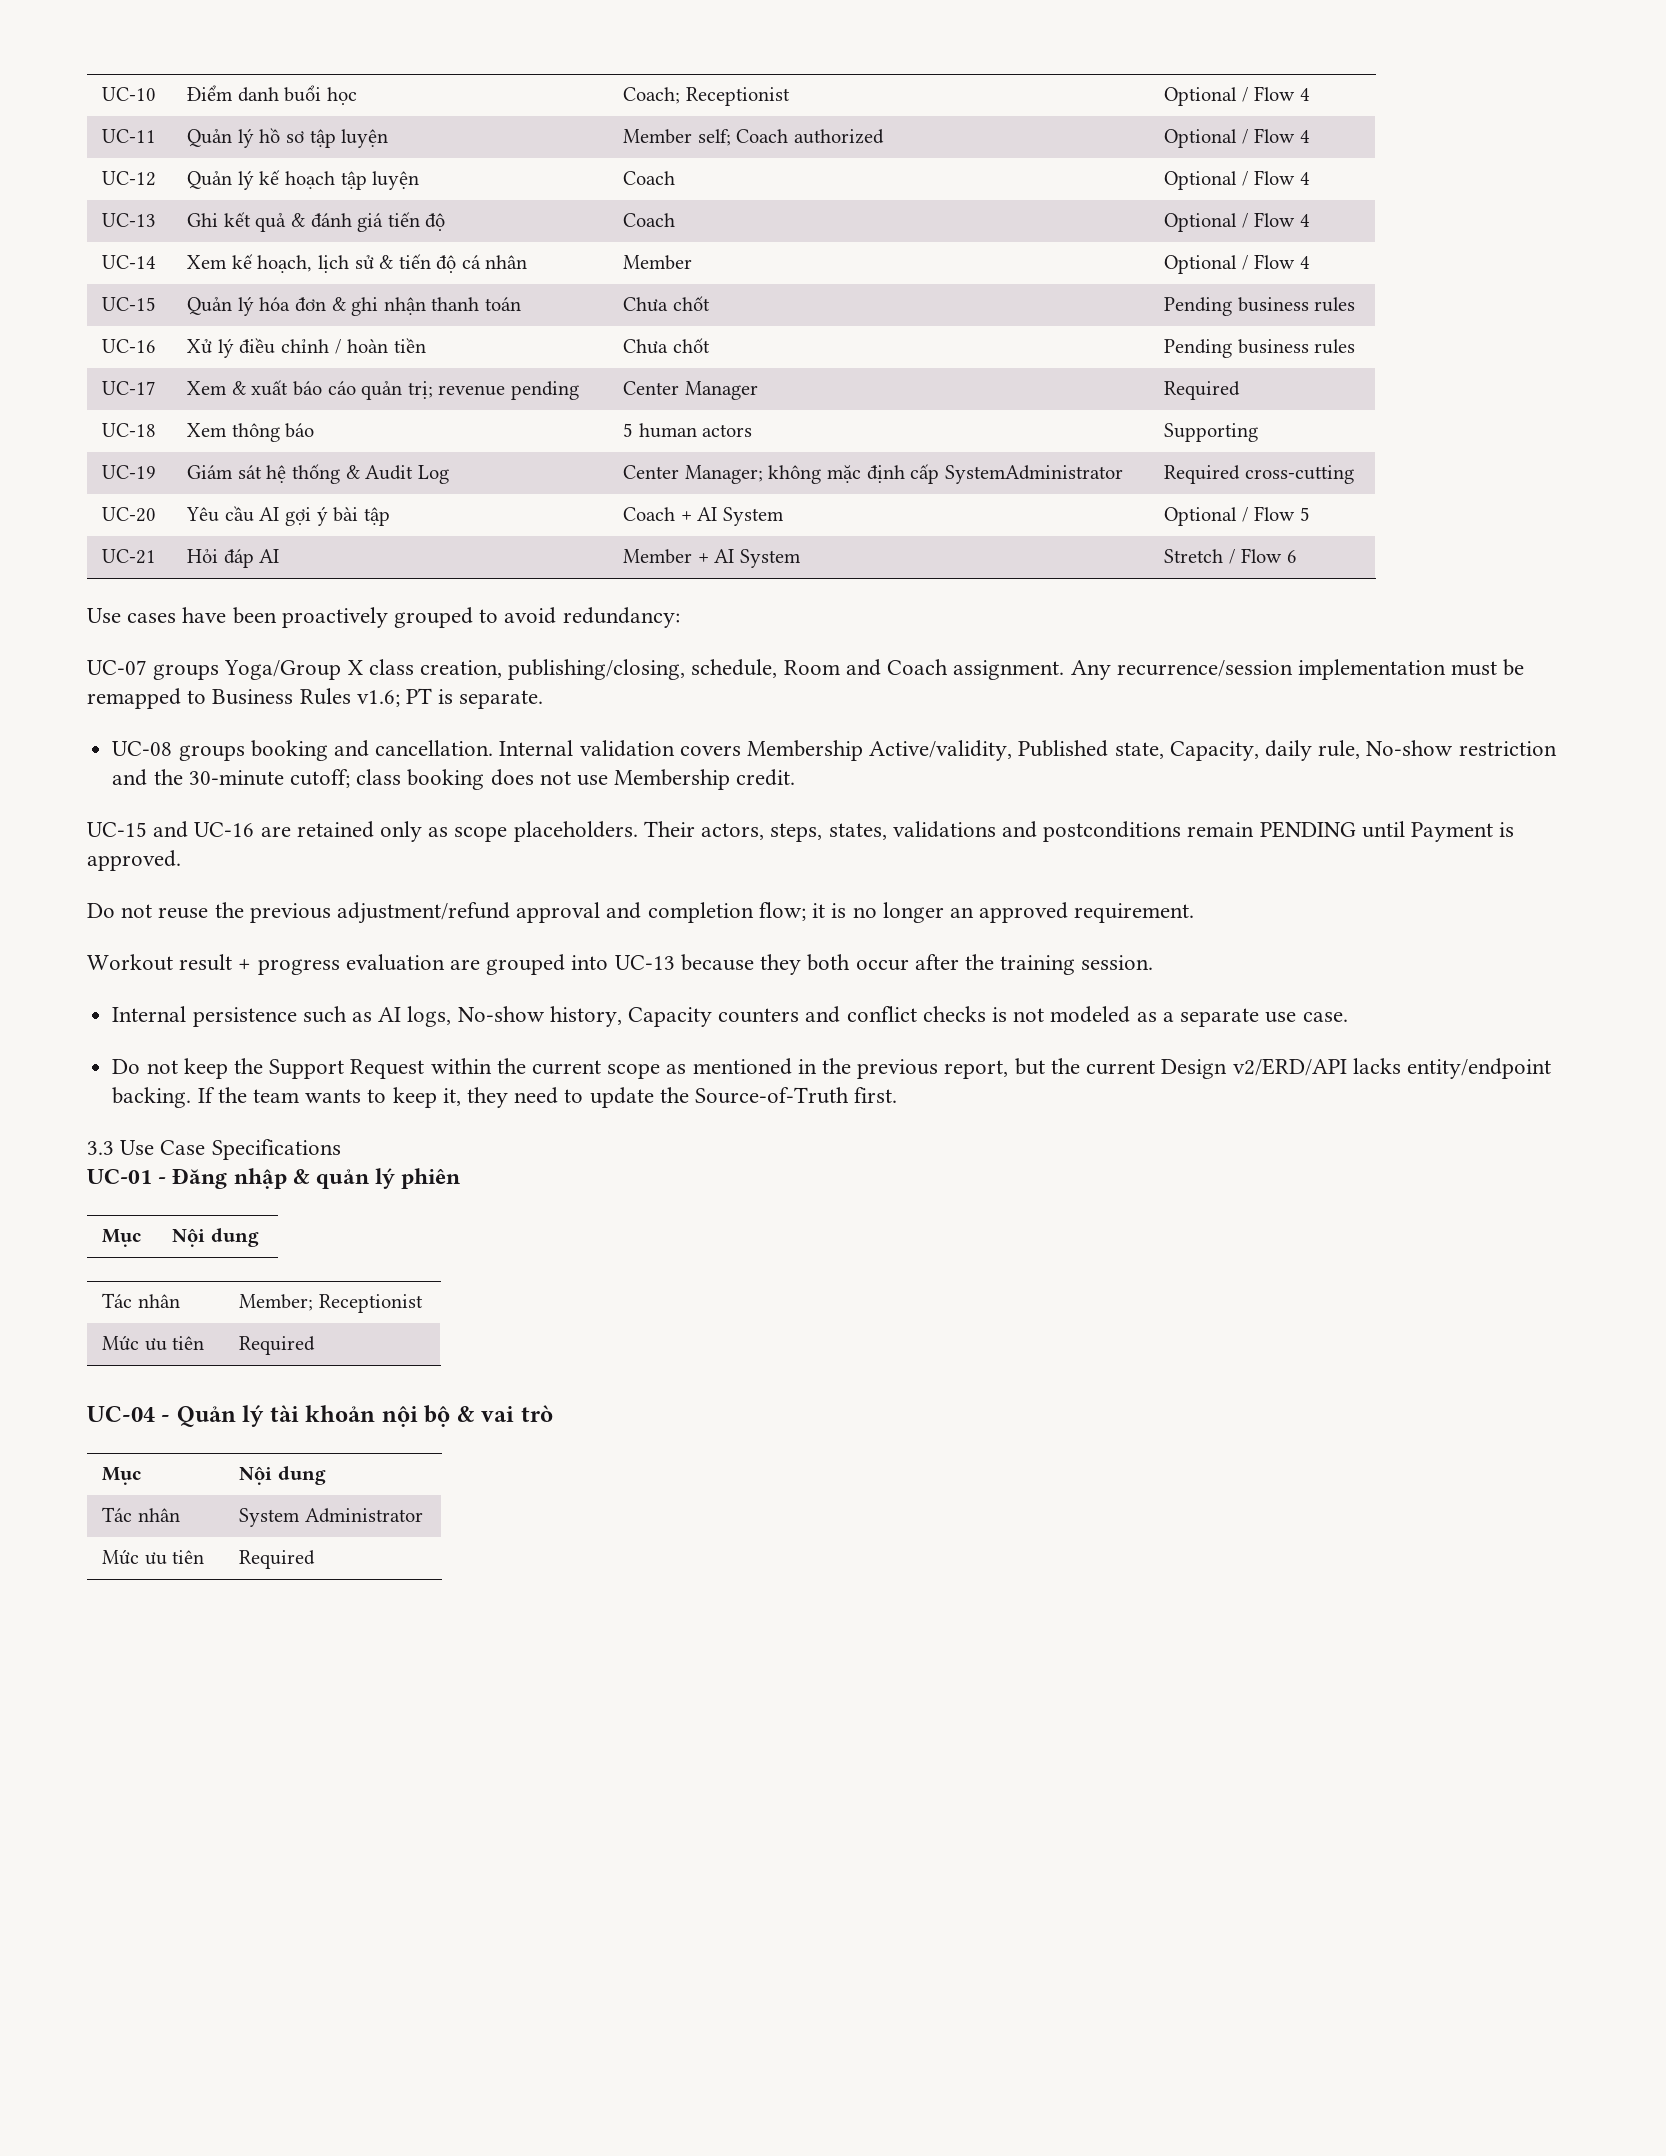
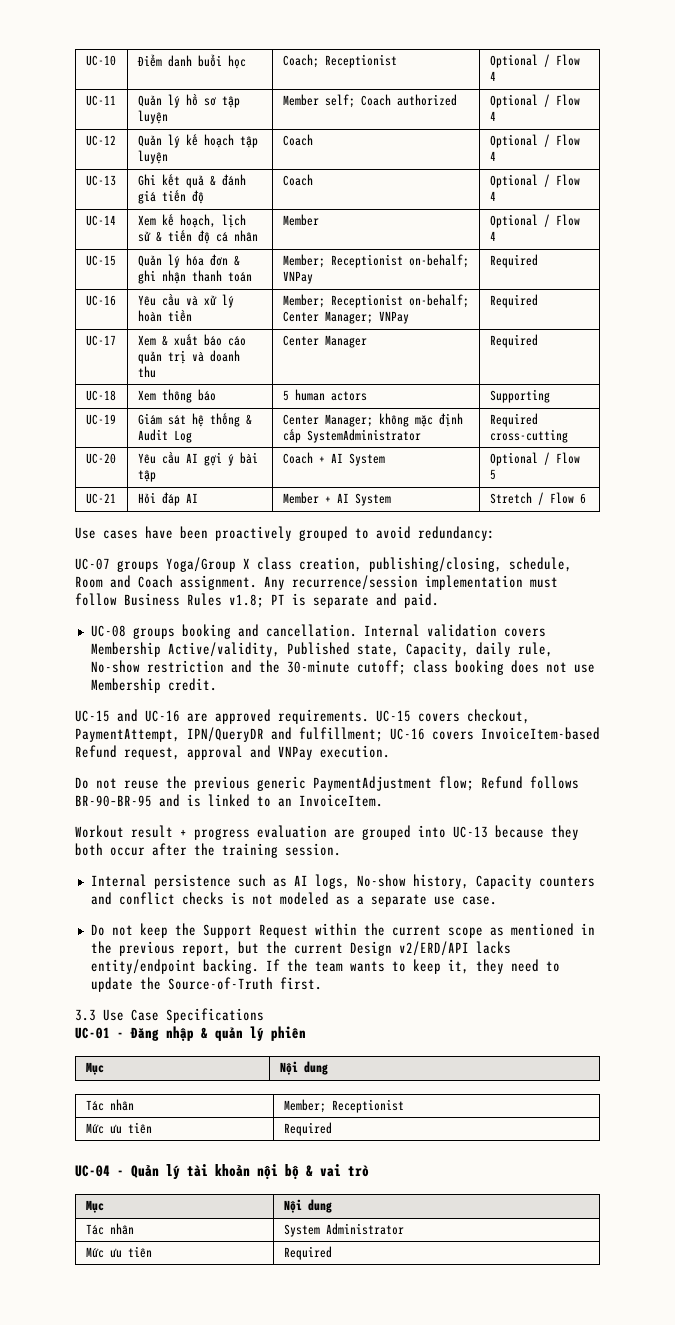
[623,296,710,312] [1164,297,1356,316] [102,339,157,353] [187,338,426,358] [623,338,710,354] [1164,339,1356,358] Chưa chốt | Pending business rules // UC-16 | Xử lý điều chỉnh / hoàn tiền | Chưa chốt | Pending business rules -> [282,254,469,268] [282,271,313,284] [489,254,538,268] [85,295,116,306] [137,294,234,308] [137,310,192,322] [282,294,469,308] [282,311,409,324] [489,294,538,308] Member; Receptionist on-behalf; VNPay | Required // UC-16 | Yêu cầu và xử lý hoàn tiền | Member; Receptionist on-behalf; Center Manager; VNPay | Required
[407,381,579,400] trị; revenue pending -> [167,350,240,364] [137,366,156,378] trị và doanh thu
[1503,659,1525,676] [87,688,207,709] be remapped to -> [75,593,117,606] follow
[356,690,400,707] v1.6; -> [229,594,264,608] v1.8;
[459,690,544,709] separate. -> [313,593,439,608] separate and paid.
[296,821,1515,842] [87,850,181,871] retained only as scope placeholders. Their actors, steps, states, validations and postconditions remain PENDING until Payment is approved. -> [215,709,530,724] [75,727,600,742] [75,745,390,760] approved requirements. UC-15 covers checkout, PaymentAttempt, IPN/QueryDR and fulfillment; UC-16 covers InvoiceItem-based Refund request, approval and VNPay execution.
[337,902,1195,924] adjustment/refund approval and completion flow; it is no longer an approved requirement. -> [257,776,579,791] [75,794,383,807] generic PaymentAdjustment flow; Refund follows BR-90–BR-95 and is linked to an InvoiceItem.

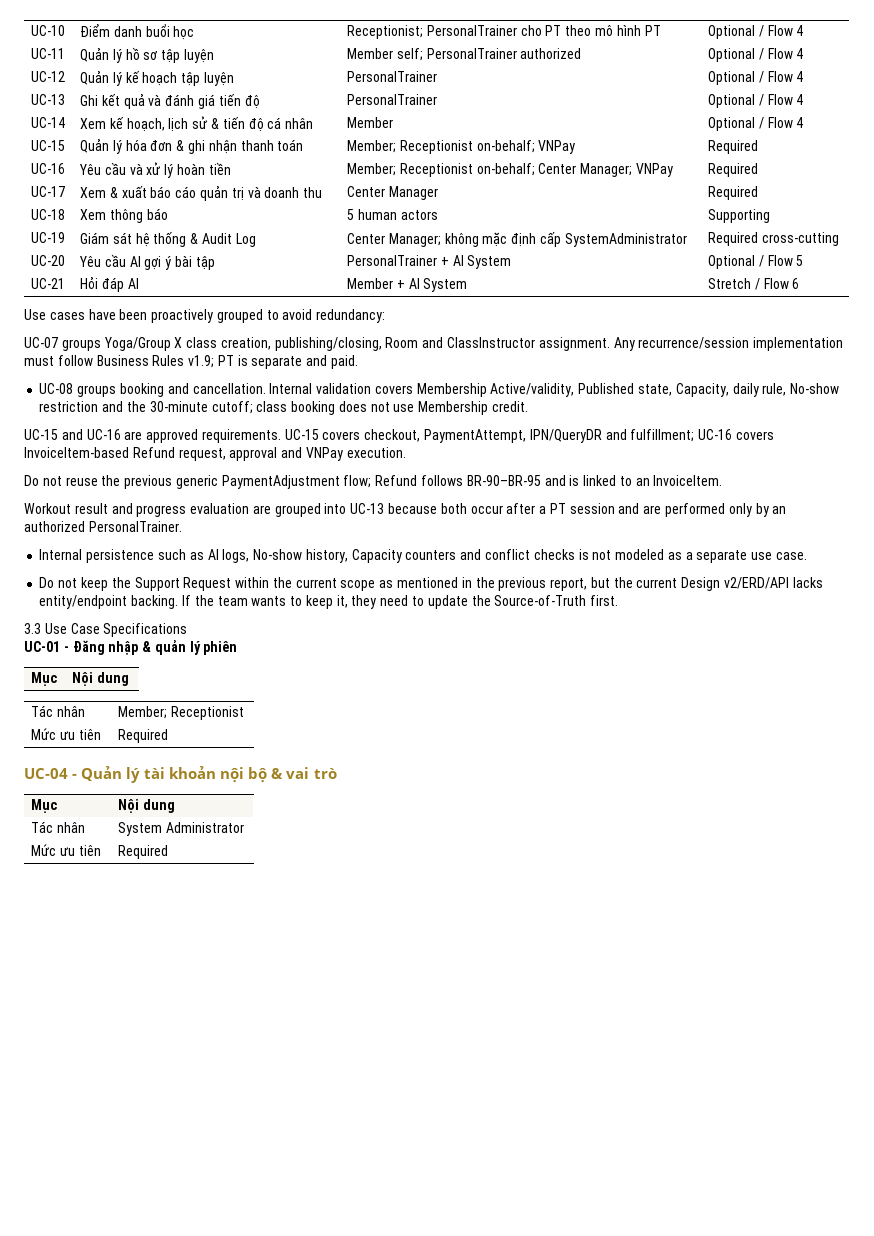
[282,54,397,68] Coach; Receptionist -> [347,25,661,39] Receptionist; PersonalTrainer cho PT theo mô hình PT
[360,94,391,106] Coach -> [426,48,517,59] PersonalTrainer
[282,134,313,146] Coach -> [347,71,438,82] PersonalTrainer
[209,175,216,186] & -> [148,94,162,106] và
[282,174,313,186] Coach -> [347,94,438,105] PersonalTrainer
[282,452,313,464] Coach -> [347,255,438,266] PersonalTrainer
[509,557,572,572] schedule, -> (382, 344) none
[138,575,173,588] Coach -> [447,337,536,348] ClassInstructor
[229,594,264,608] v1.8; -> [188,355,215,368] v1.9;
[180,829,187,837] + -> [111,503,133,514] and
[551,825,579,840] they -> (438, 508) none
[194,843,341,858] the training session. -> [539,503,787,517] [24,521,182,532] a PT session and are performed only by an authorized PersonalTrainer.

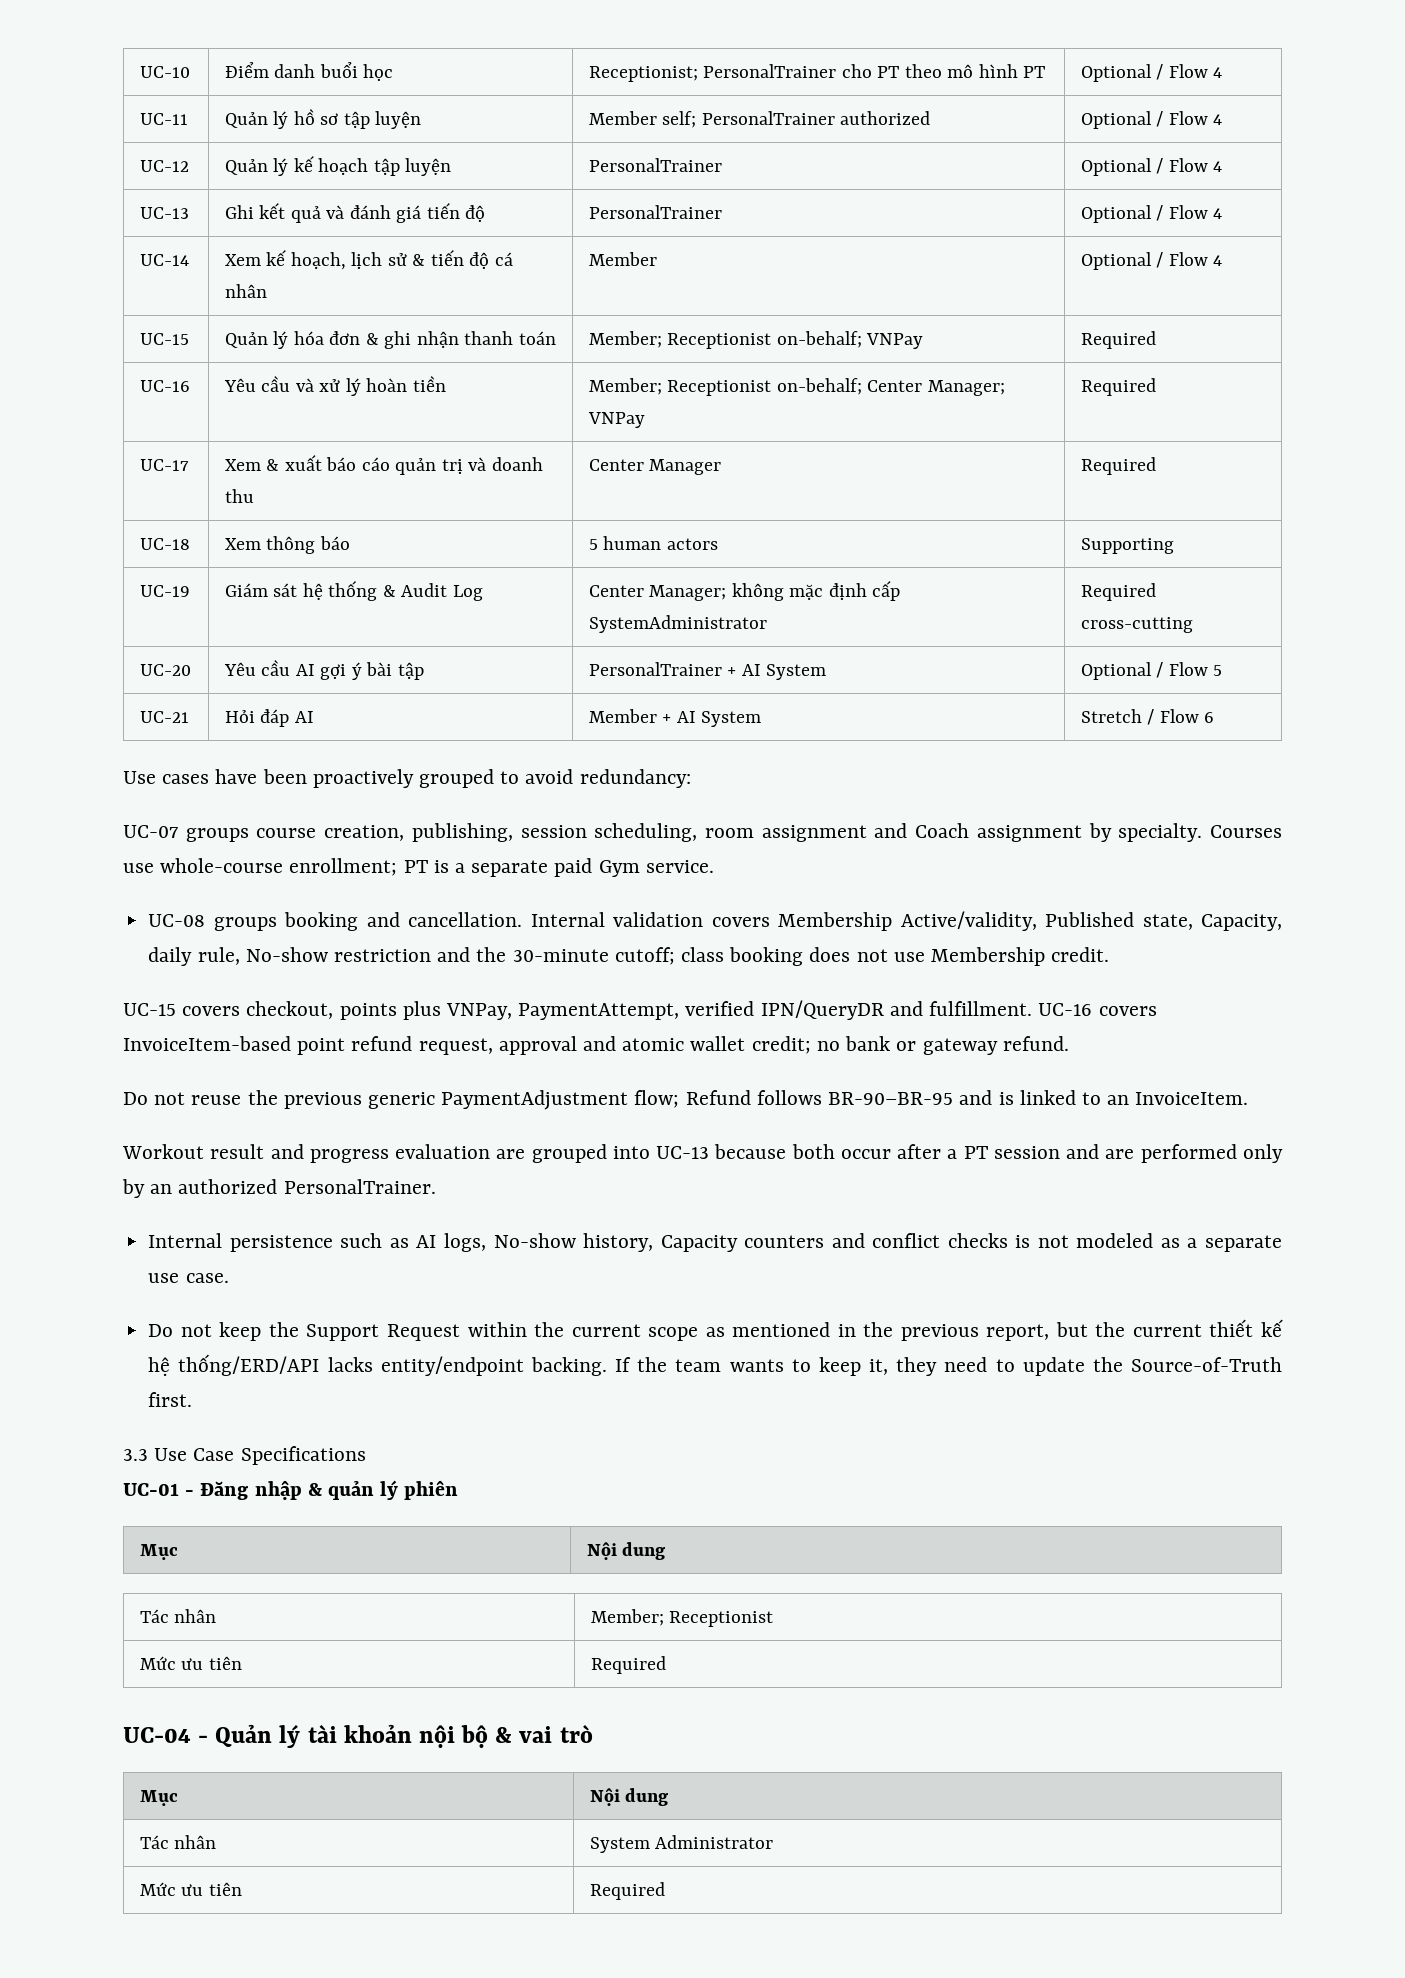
[103,337,844,351] [24,355,359,369] Yoga/Group X class creation, publishing/closing, Room and ClassInstructor assignment. Any recurrence/session implementation must follow Business Rules v1.9; PT is separate and paid. -> [256,823,1282,842] [123,858,714,877] course creation, publishing, session scheduling, room assignment and Coach assignment by specialty. Courses use whole-course enrollment; PT is a separate paid Gym service.
[61,429,527,443] and UC-16 are approved requirements. UC-15 covers checkout, PaymentAttempt, -> [182,1001,755,1020] covers checkout, points plus VNPay, PaymentAttempt, verified
[630,429,695,442] fulfillment; -> [929,1001,1033,1016] fulfillment.
[132,447,175,458] Refund -> [297,1036,413,1055] point refund
[305,447,406,461] VNPay execution. -> [622,1036,1069,1055] atomic wallet credit; no bank or gateway refund.
[681,577,789,591] Design v2/ERD/API -> [1209,1319,1283,1337] [148,1354,320,1376] thiết kế hệ thống/ERD/API

